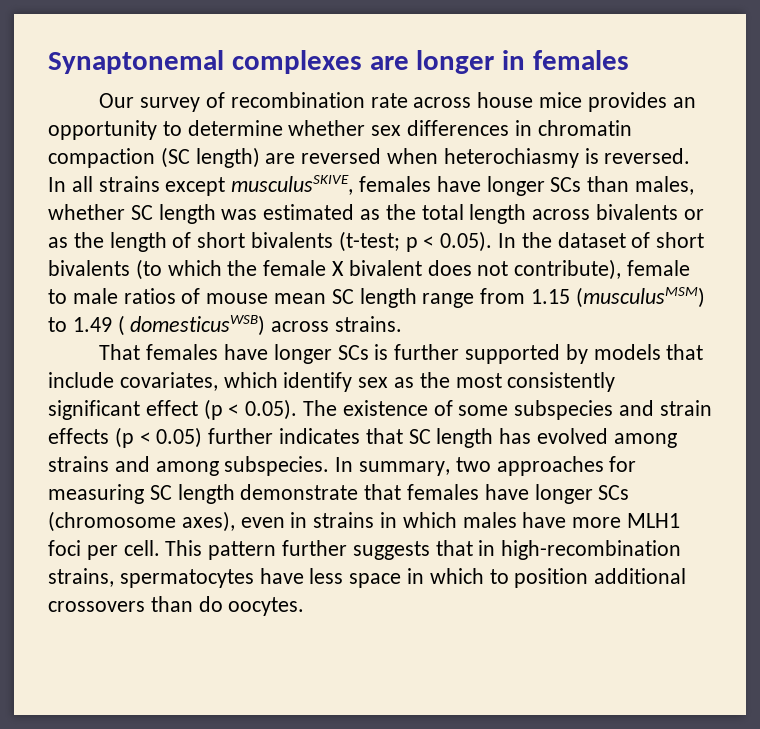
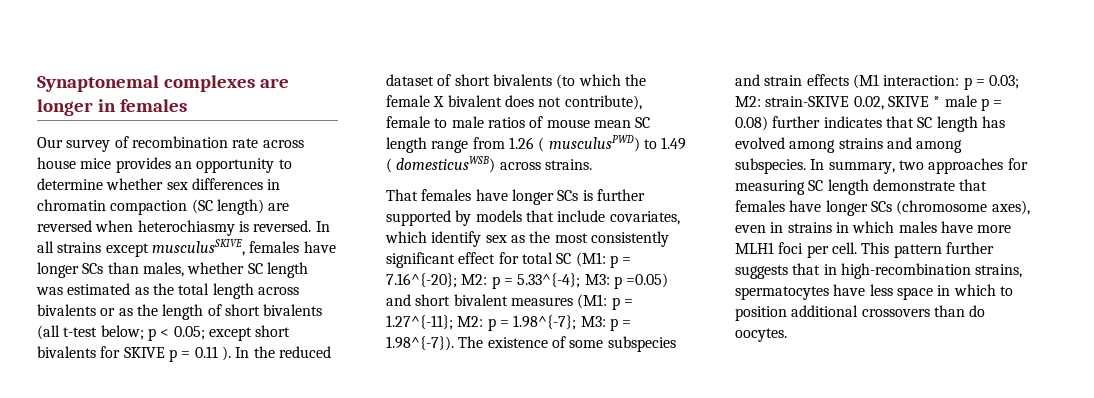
[338,231,493,252] (t-test; p < 0.05). -> [37,325,291,341] [37,346,231,362] (all t-test below; p < 0.05; except short bivalents for SKIVE p = 0.11 ).
(552, 240) none -> [278,346,331,358] reduced
[531,287,705,308] 1.15 (musculusMSM) -> [508,135,640,152] 1.26 ( musculusPWD)
[203,399,298,420] (p < 0.05). -> [498,252,632,268] [386,273,669,289] [386,294,633,310] [386,315,632,331] [386,336,454,351] for total SC (M1: p = 7.16^{-20}; M2: p = 5.33^{-4}; M3: p =0.05) and short bivalent measures (M1: p = 1.27^{-11}; M2: p = 1.98^{-7}; M3: p = 1.98^{-7}).
[114,427,203,448] (p < 0.05) -> [852,74,1020,90] [735,95,1003,111] [735,116,768,131] (M1 interaction: p = 0.03; M2: strain-SKIVE 0.02, SKIVE * male p = 0.08)

